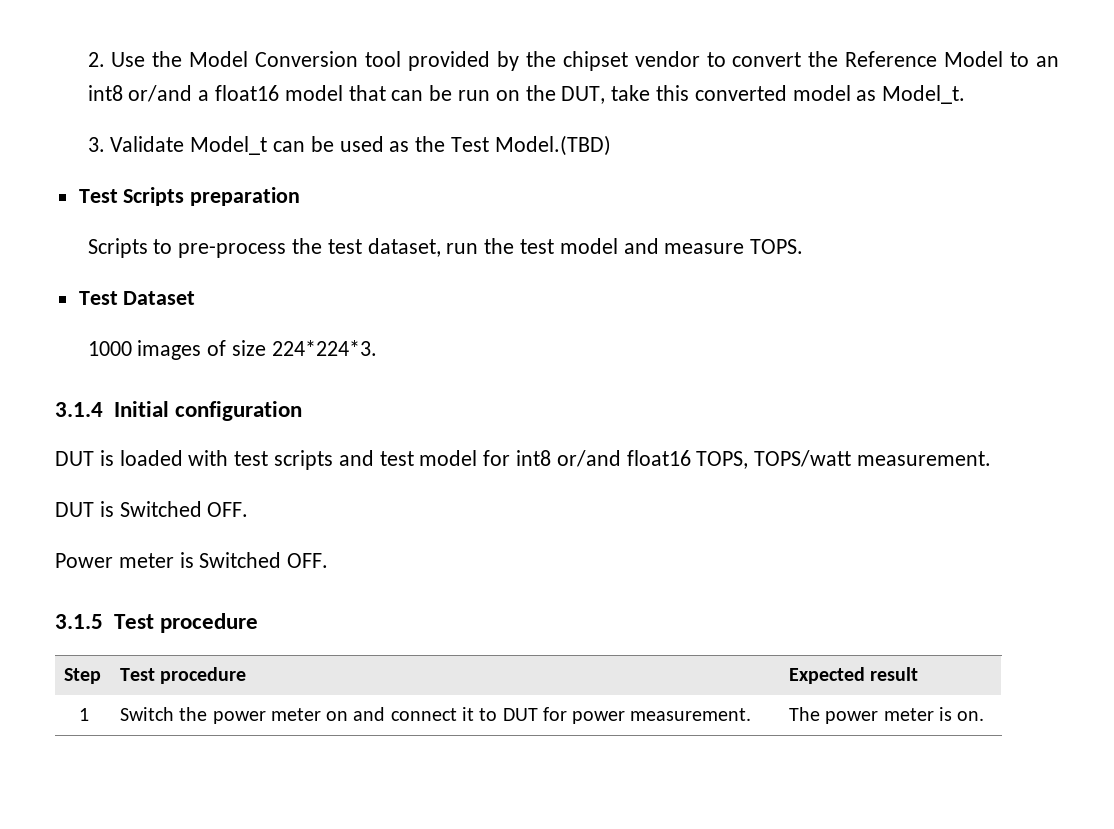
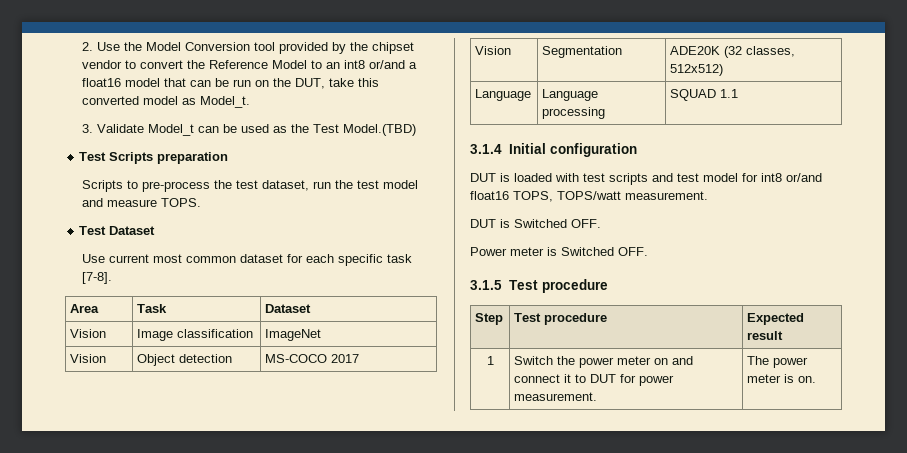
[87,340,377,360] 1000 images of size 224*224*3. -> [82,254,413,266] [82,272,113,284] [70,304,100,313] [137,304,168,313] [265,304,312,313] [70,329,107,338] [137,329,254,341] [265,329,322,341] [70,354,107,363] [137,354,233,366] [265,354,360,363] [475,46,512,55] [542,46,623,58] [670,46,796,58] [670,64,724,76] [475,89,532,101] [542,89,599,101] [542,107,606,119] [670,89,739,101] Use current most common dataset for each specific task [7-8]. // Area | Task | Dataset // Vision | Image classification | ImageNet // Vision | Object detection | MS-COCO 2017 // Vision | Segmentation | ADE20K (32 classes, 512x512) // Language | Language processing | SQUAD 1.1

